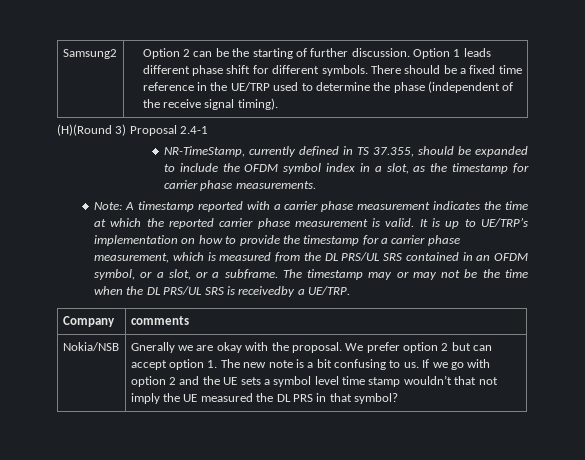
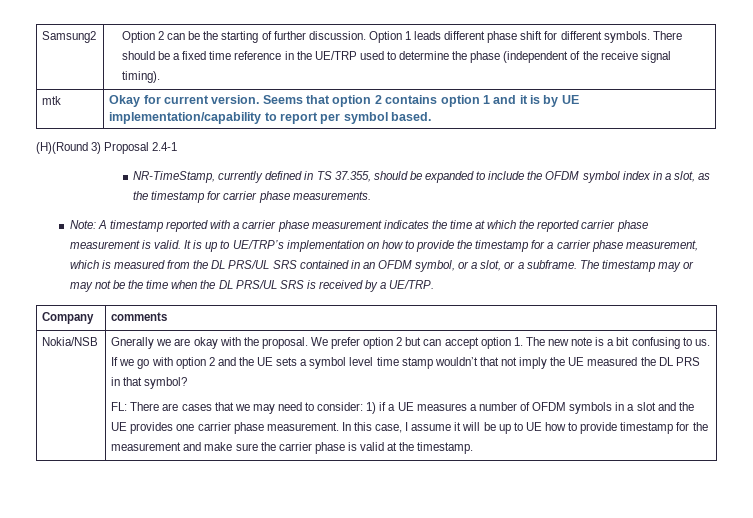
(278, 104) none -> [42,96,62,105] [109,95,579,107] [109,112,432,124] // mtk | Okay for current version. Seems that option 2 contains option 1 and it is by UE implementation/capability to report per symbol based.
[238,286,296,297] receivedby -> [318,280,379,292] received by
(399, 398) none -> [111,402,694,414] [111,422,708,434] [111,442,474,454] // FL: There are cases that we may need to consider: 1) if a UE measures a number of OFDM symbols in a slot and the UE provides one carrier phase measurement. In this case, I assume it will be up to UE how to provide timestamp for the measurement and make sure the carrier phase is valid at the timestamp.

